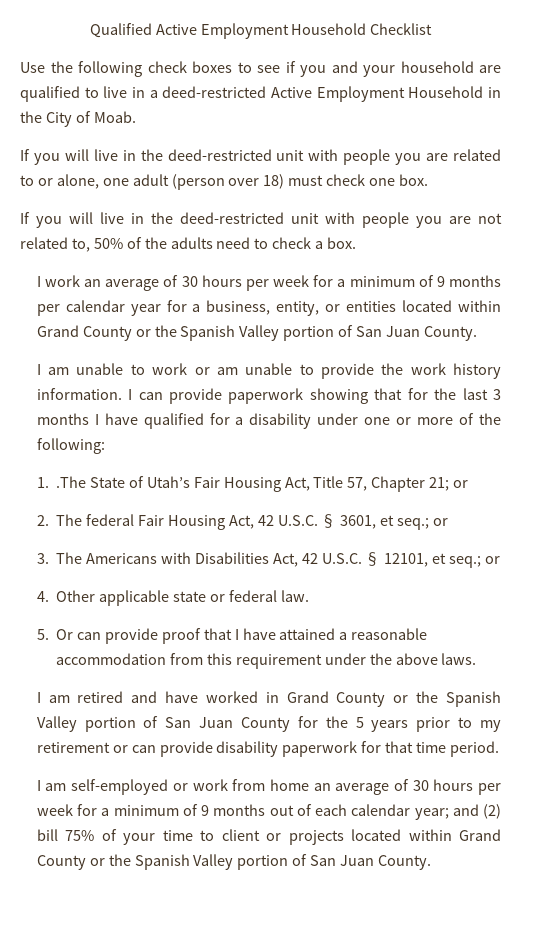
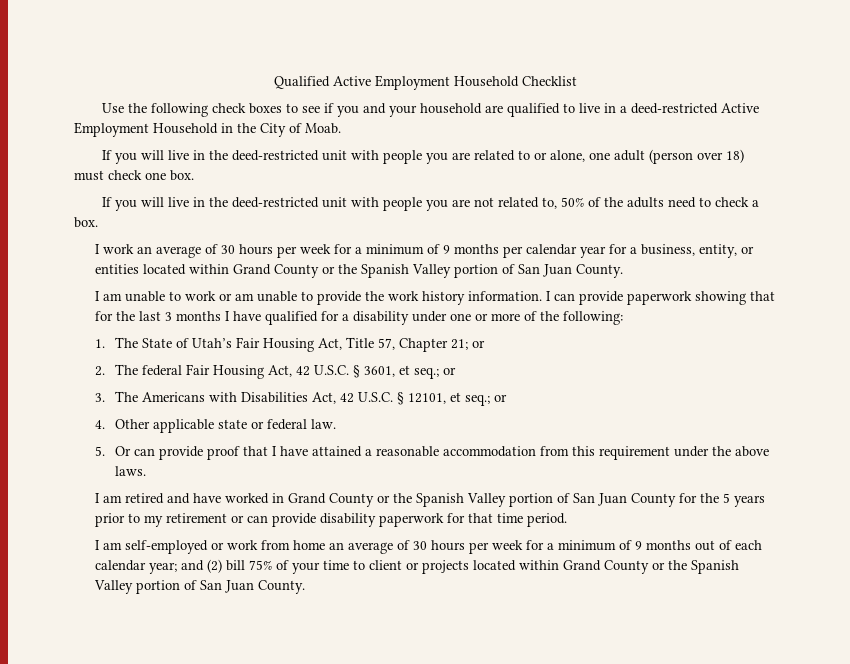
[56,476,87,488] .The -> [115,337,139,348] The

